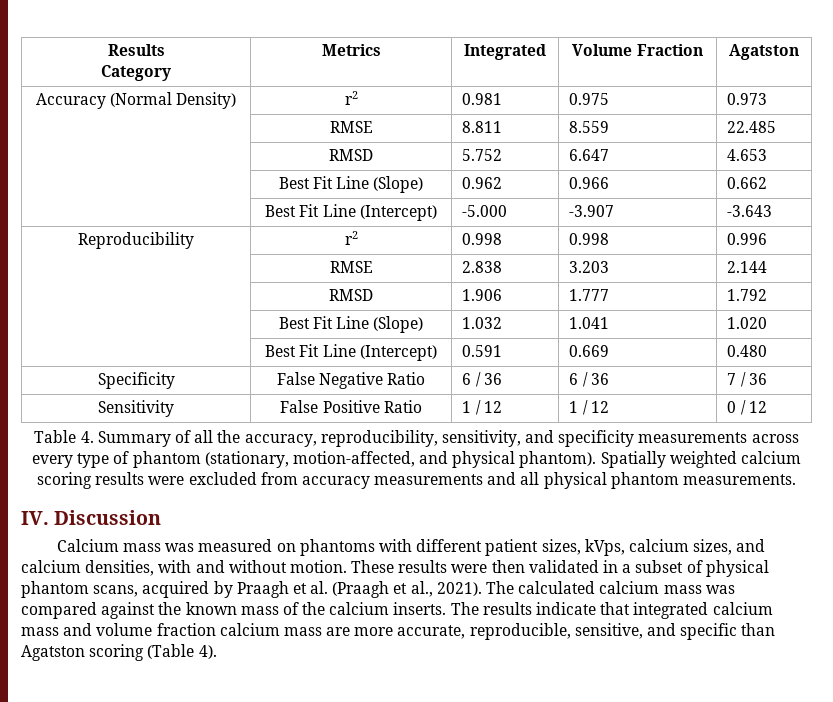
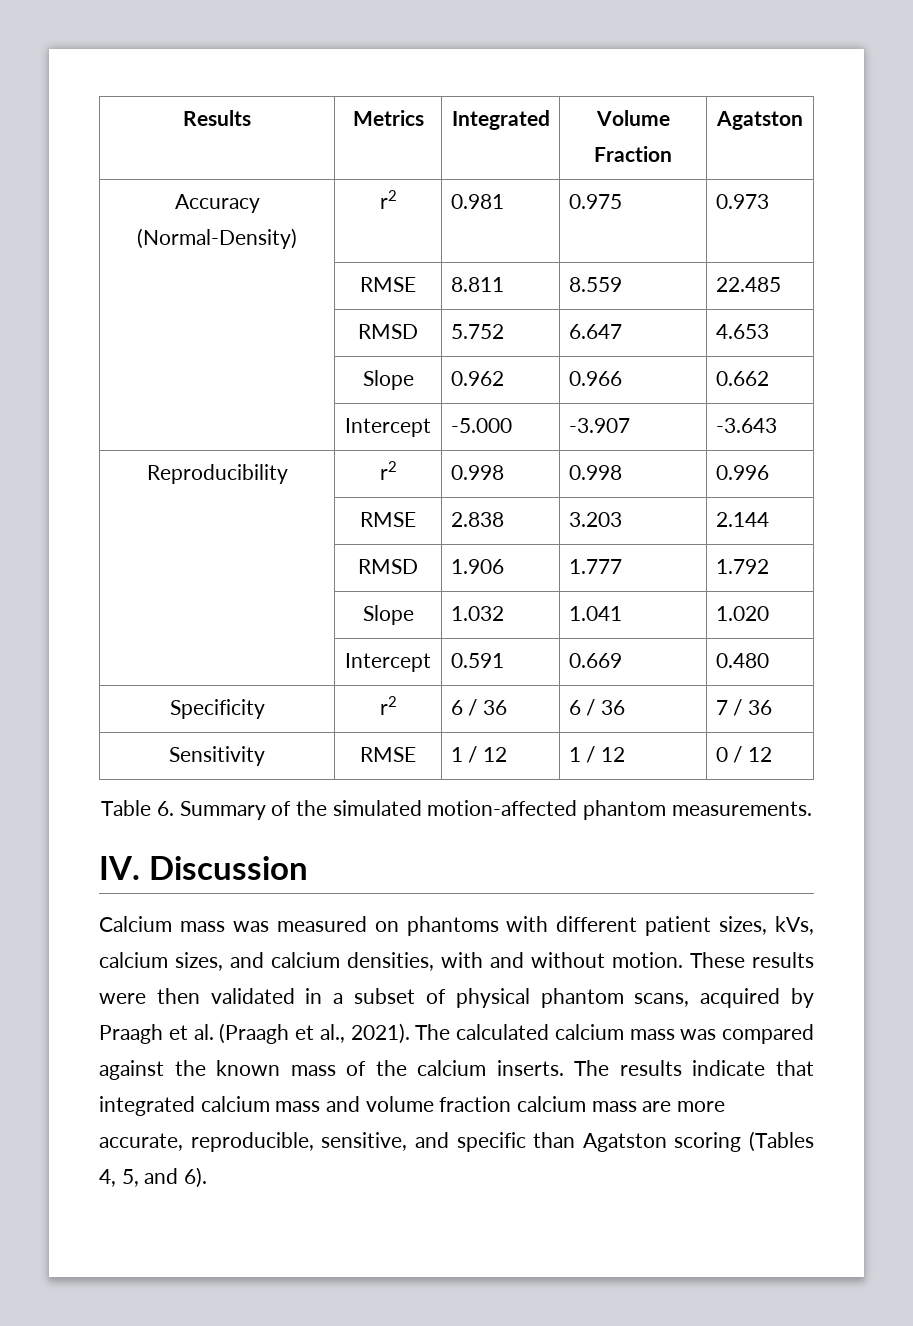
[101,65,171,81] // Category -> (251, 118) none
[110,92,237,109] (Normal Density) -> [137,228,297,249] (Normal-Density)
[278,176,424,193] Best Fit Line (Slope) -> [362,370,414,390] Slope
[265,204,437,221] Best Fit Line (Intercept) -> [345,418,431,437] Intercept
[278,316,424,333] Best Fit Line (Slope) -> [362,605,414,625] Slope
[265,344,437,361] Best Fit Line (Intercept) -> [345,653,431,672] Intercept
[276,372,426,389] False Negative Ratio -> [379,696,397,715] r2
[280,400,422,413] False Positive Ratio -> [360,747,416,762] RMSE
[80,431,94,443] 4. -> [156,801,174,816] 6.
[194,430,799,447] [31,451,802,468] [36,472,607,489] all the accuracy, reproducibility, sensitivity, and specificity measurements across every type of phantom (stationary, motion-affected, and physical phantom). Spatially weighted calcium scoring results were excluded from accuracy measurements and all physical -> [296,800,578,816] the simulated motion-affected
[584,539,625,556] kVps, -> [774,916,814,935] kVs,
[147,644,217,659] (Table 4). -> [749,1131,814,1152] [99,1167,208,1188] (Tables 4, 5, and 6).

